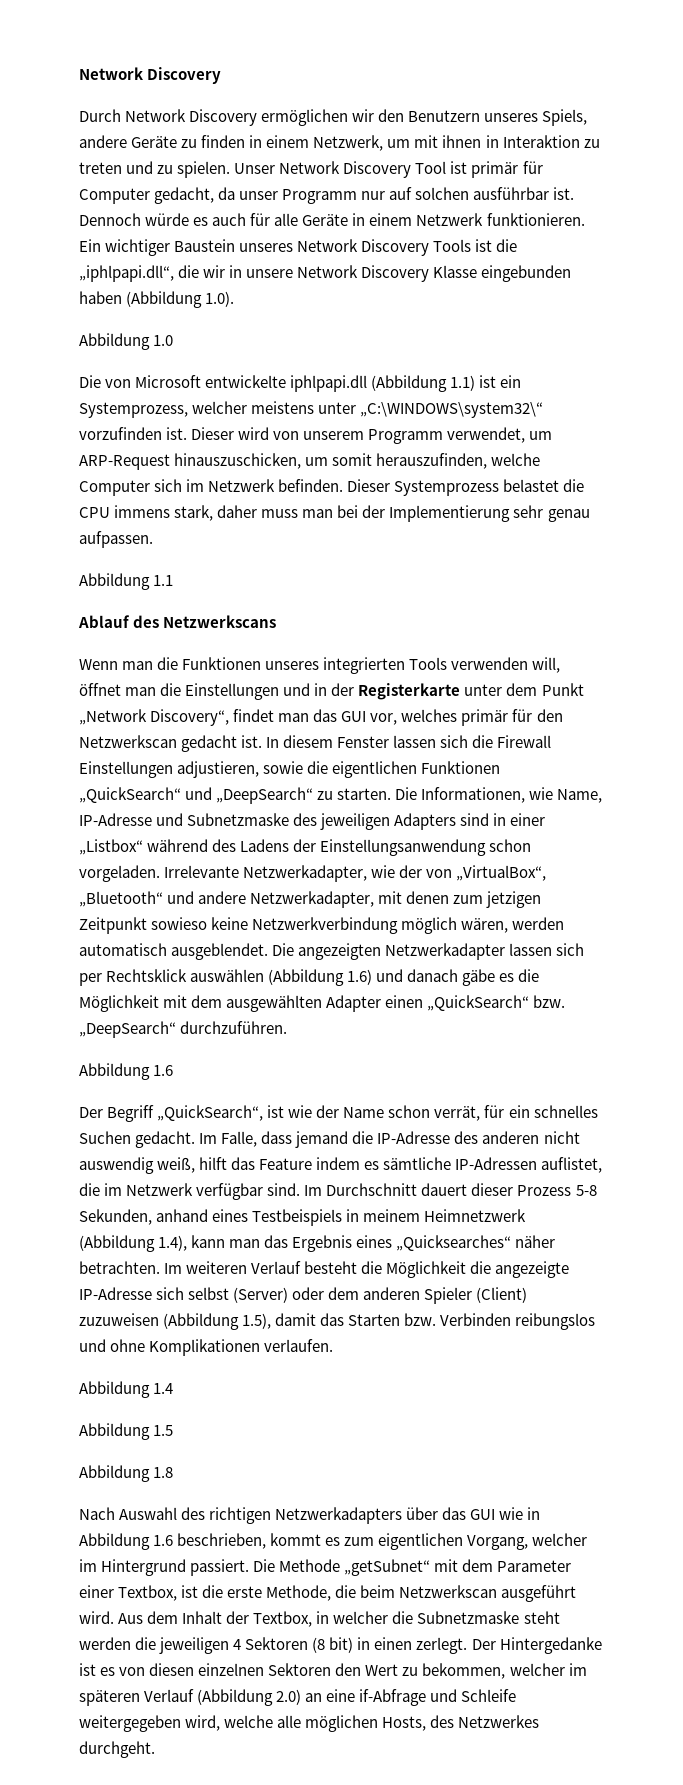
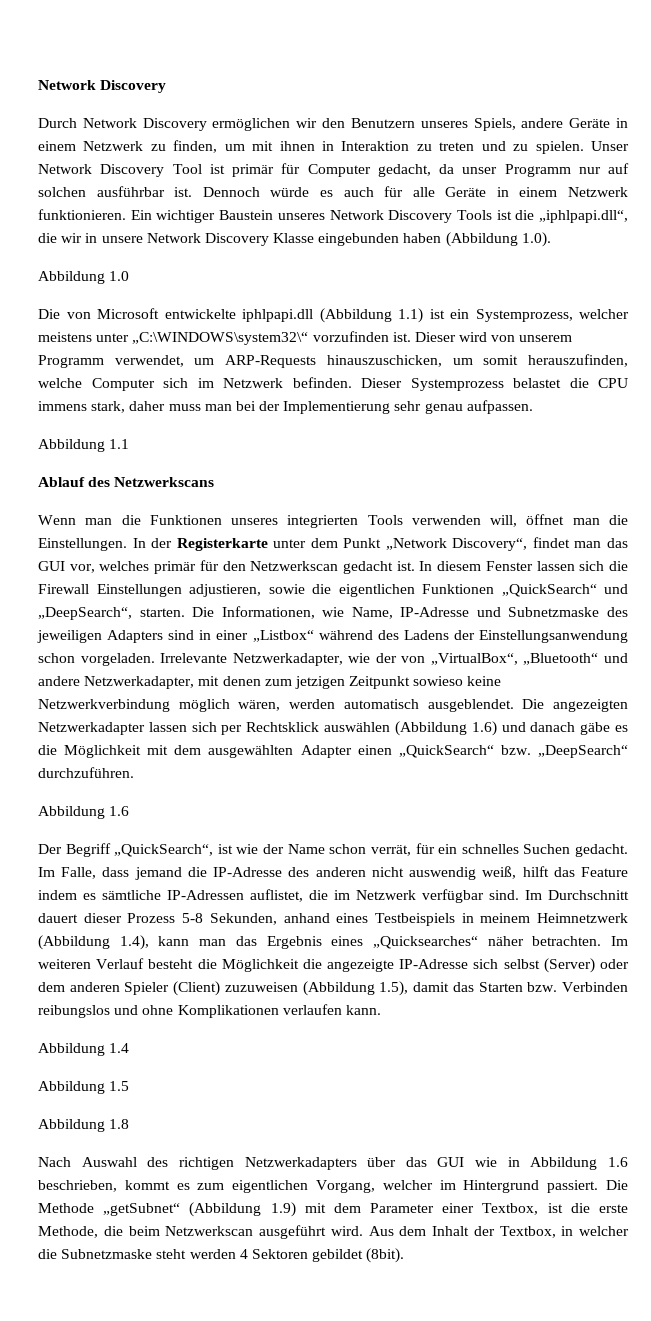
[181,135,384,151] zu finden in einem Netzwerk, -> [615,118,628,128] [38,140,218,153] in einem Netzwerk zu finden,
[79,454,170,470] ARP-Request -> [225,355,317,368] ARP-Requests
[185,683,328,700] Einstellungen und in -> [38,538,146,551] Einstellungen. In
[216,787,334,804] „DeepSearch“ zu -> [38,607,132,620] „DeepSearch“,
[264,1339,334,1352] verlaufen. -> [282,1004,381,1015] verlaufen kann.
(431, 1567) none -> [189,1202,296,1217] (Abbildung 1.9)
[135,1637,602,1654] [79,1663,587,1679] [79,1689,517,1706] [79,1715,540,1732] [79,1741,155,1758] die jeweiligen 4 Sektoren (8 bit) in einen zerlegt. Der Hintergedanke ist es von diesen einzelnen Sektoren den Wert zu bekommen, welcher im späteren Verlauf (Abbildung 2.0) an eine if-Abfrage und Schleife weitergegeben wird, welche alle möglichen Hosts, des Netzwerkes durchgeht. -> [239,1248,405,1263] 4 Sektoren gebildet (8bit).

